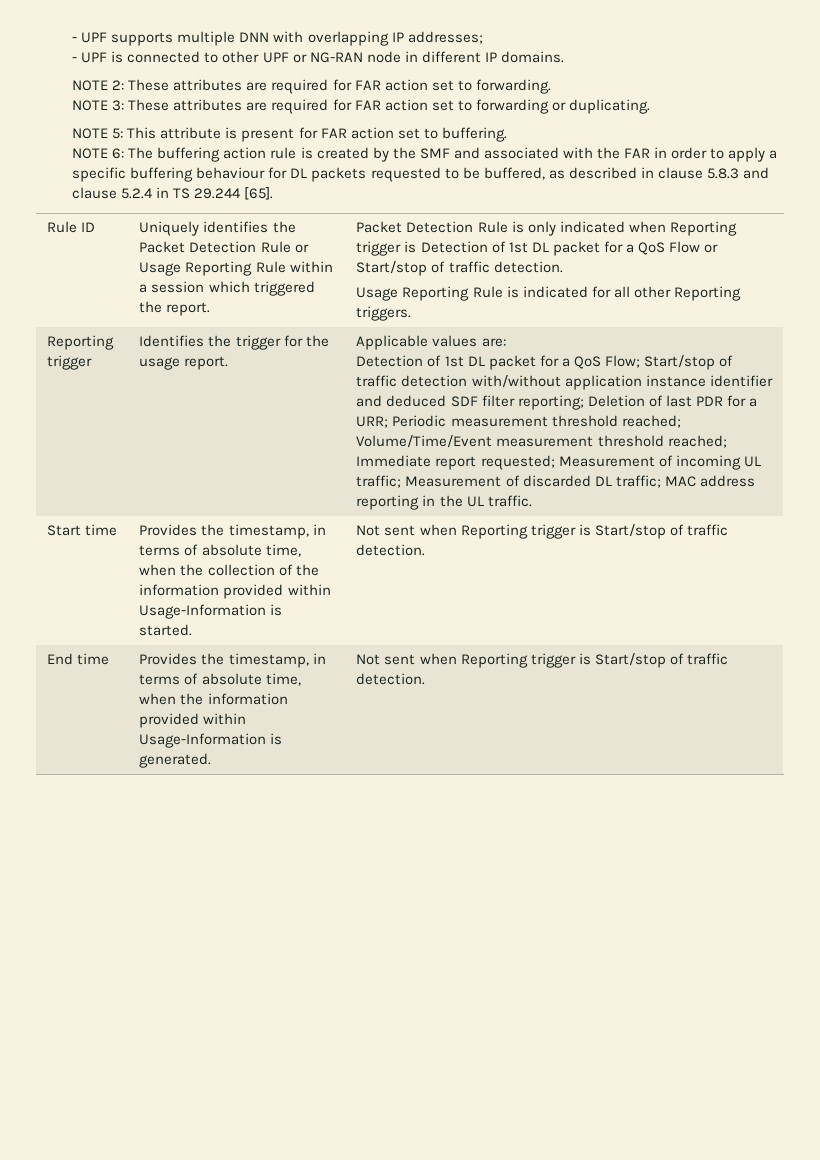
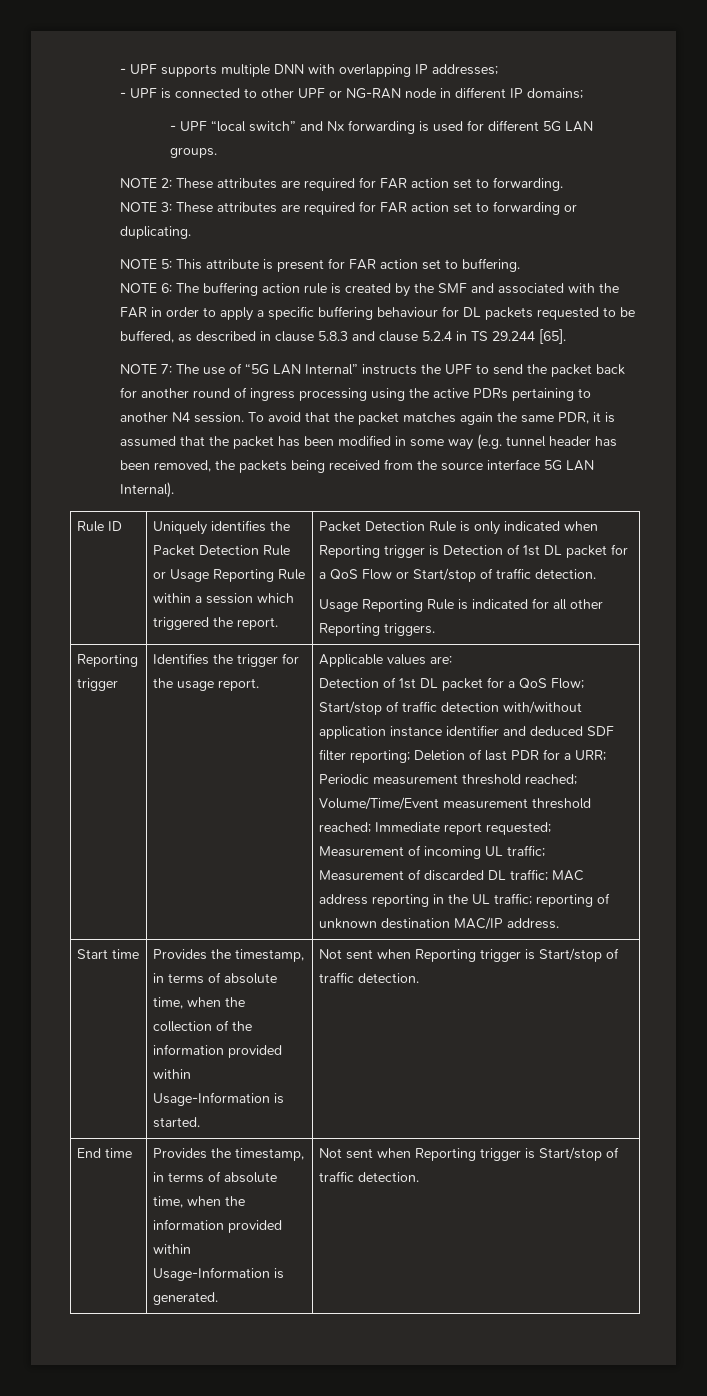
[500,51,564,63] domains. -> [526,88,583,99] [169,120,593,134] [169,147,217,158] domains; // - UPF “local switch” and Nx forwarding is used for different 5G LAN groups.
(274, 193) none -> [119,363,625,377] [119,387,591,401] [119,412,615,425] [119,434,617,450] [119,459,594,473] [119,482,174,498] // NOTE 7: The use of “5G LAN Internal” instructs the UPF to send the packet back for another round of ingress processing using the active PDRs pertaining to another N4 session. To avoid that the packet matches again the same PDR, it is assumed that the packet has been modified in some way (e.g. tunnel header has been removed, the packets being received from the source interface 5G LAN Internal).
[487,495,532,507] traffic. -> [493,893,610,907] [318,917,559,930] traffic; reporting of unknown destination MAC/IP address.

